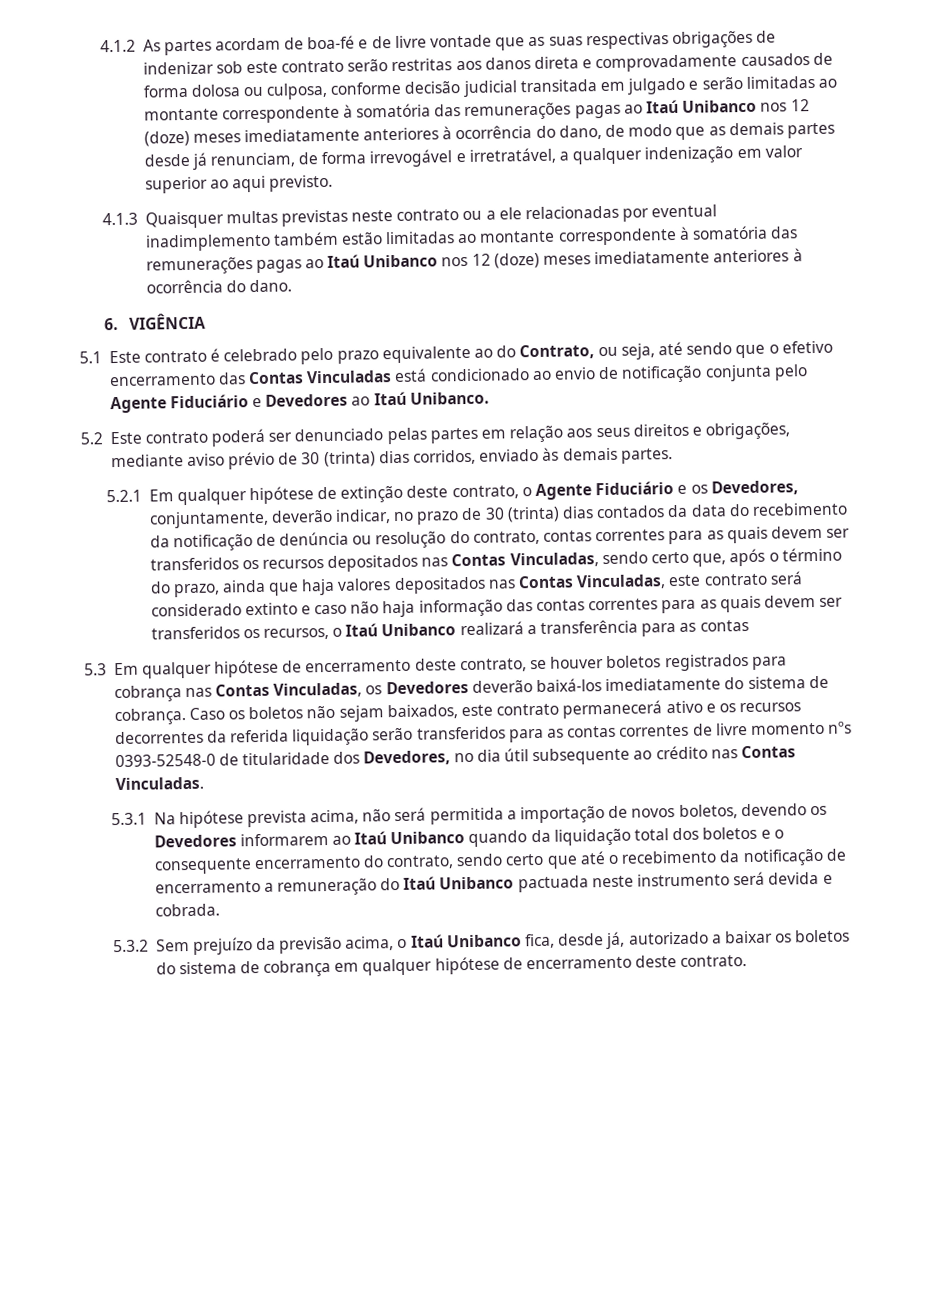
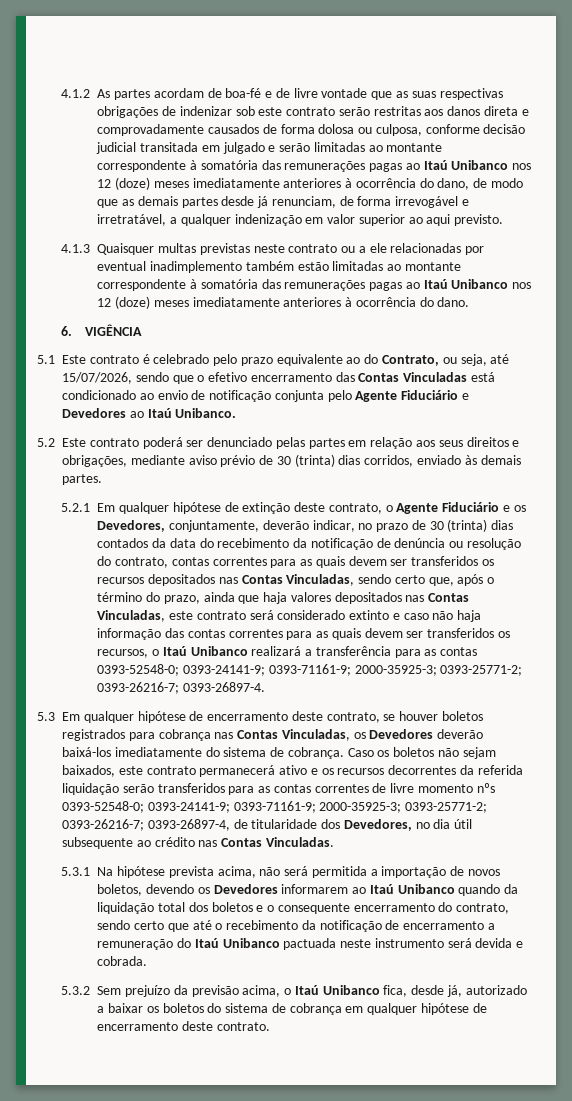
(683, 348) none -> [62,372,132,384] 15/07/2026,
(749, 625) none -> [97,664,523,676] [97,682,266,694] 0393-52548-0; 0393-24141-9; 0393-71161-9; 2000-35925-3; 0393-25771-2; 0393-26216-7; 0393-26897-4.
[114,753,216,768] 0393-52548-0 -> [62,801,488,813] [62,819,230,831] 0393-52548-0; 0393-24141-9; 0393-71161-9; 2000-35925-3; 0393-25771-2; 0393-26216-7; 0393-26897-4,

